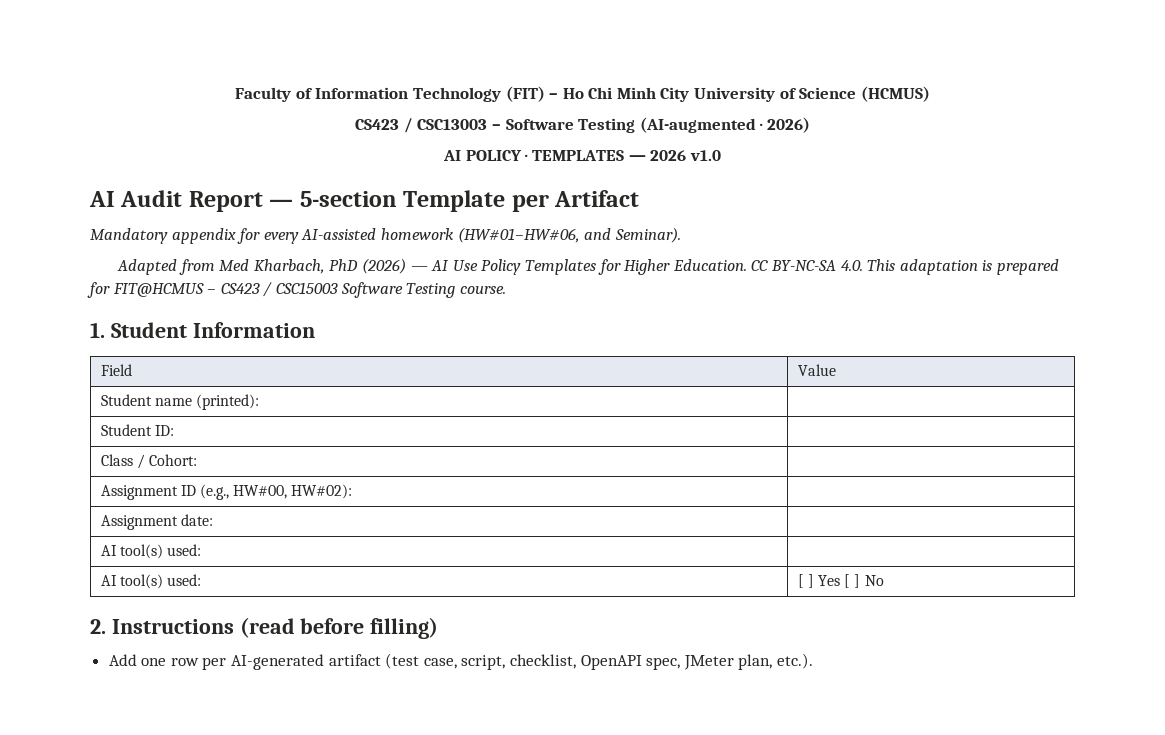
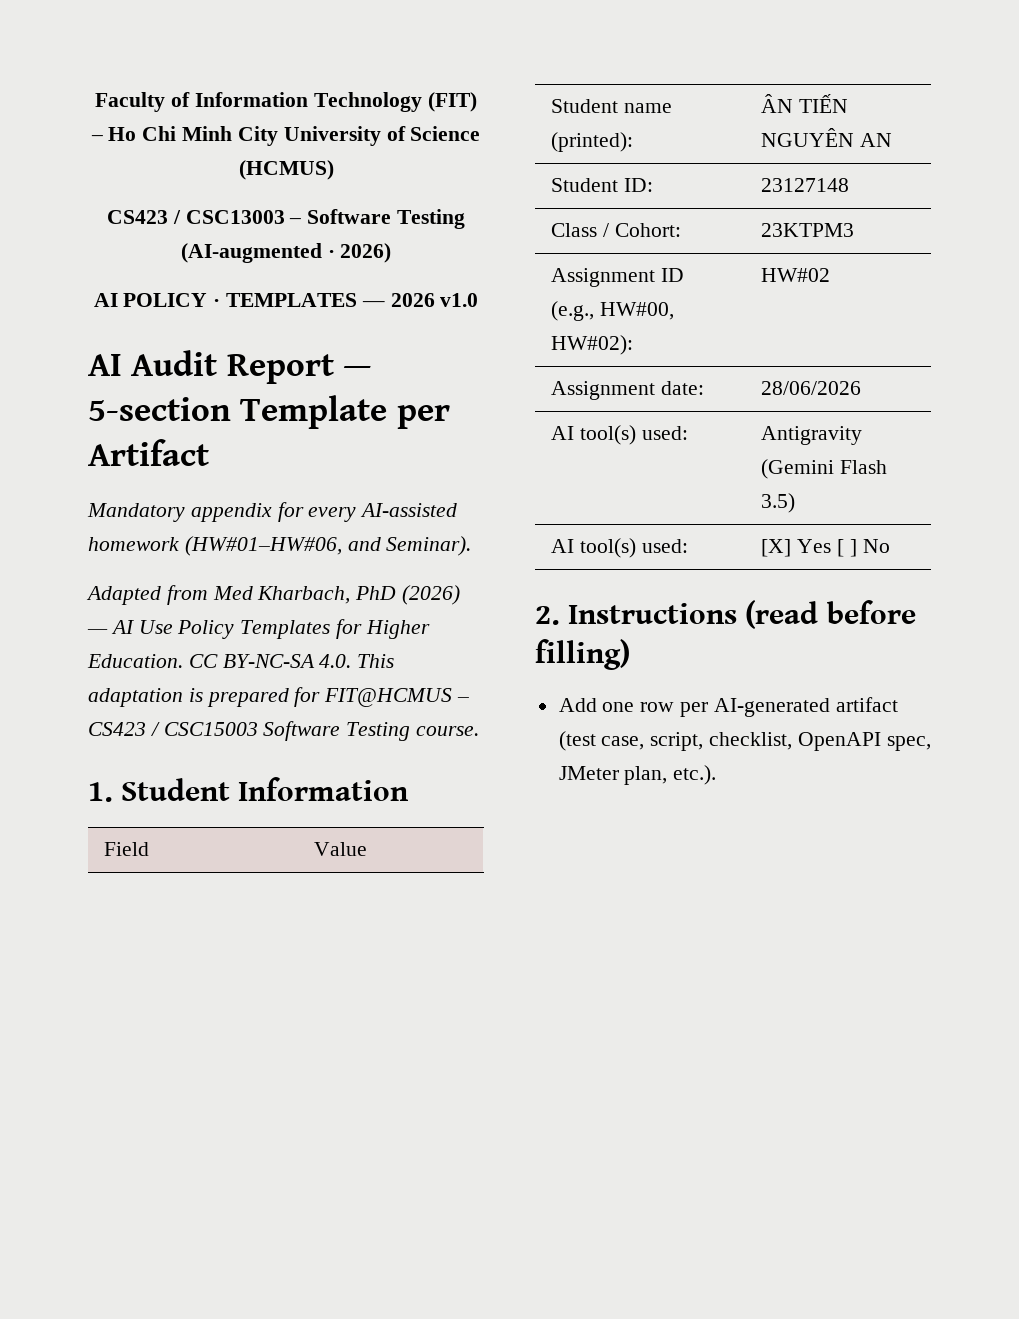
(260, 402) none -> [761,94,849,113] [761,128,893,147] ÂN TIẾN NGUYÊN AN
(174, 430) none -> [761,178,850,192] 23127148
(198, 460) none -> [761,223,855,237] 23KTPM3
(353, 491) none -> [761,268,831,282] HW#02
[100,544,202,559] [100,574,202,589] [797,574,814,588] // AI tool(s) used: | // AI tool(s) used: | [ ] -> [761,381,862,395] [551,425,688,445] [761,426,863,445] [761,459,888,479] [761,493,796,513] [551,538,688,558] [761,539,792,557] 28/06/2026 // AI tool(s) used: | Antigravity (Gemini Flash 3.5) // AI tool(s) used: | [X]

